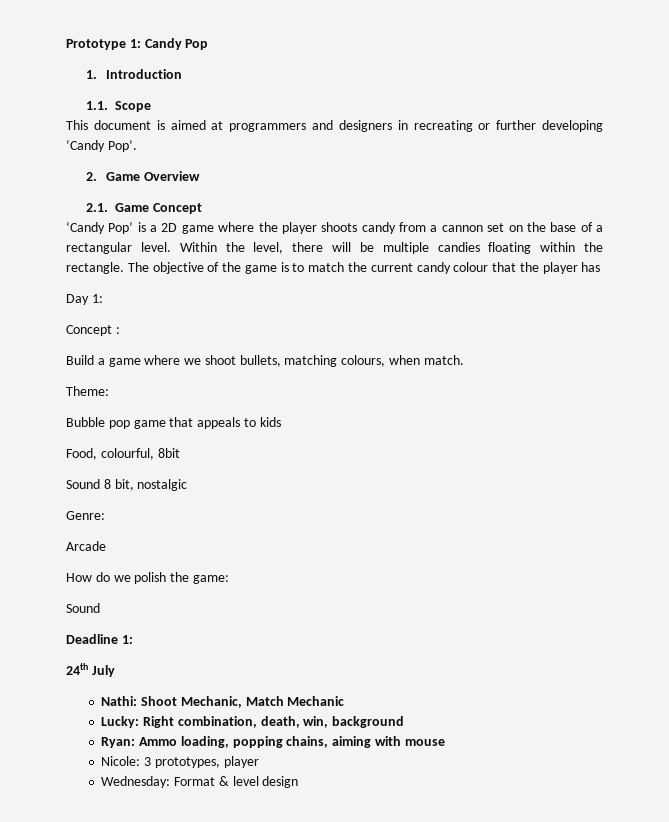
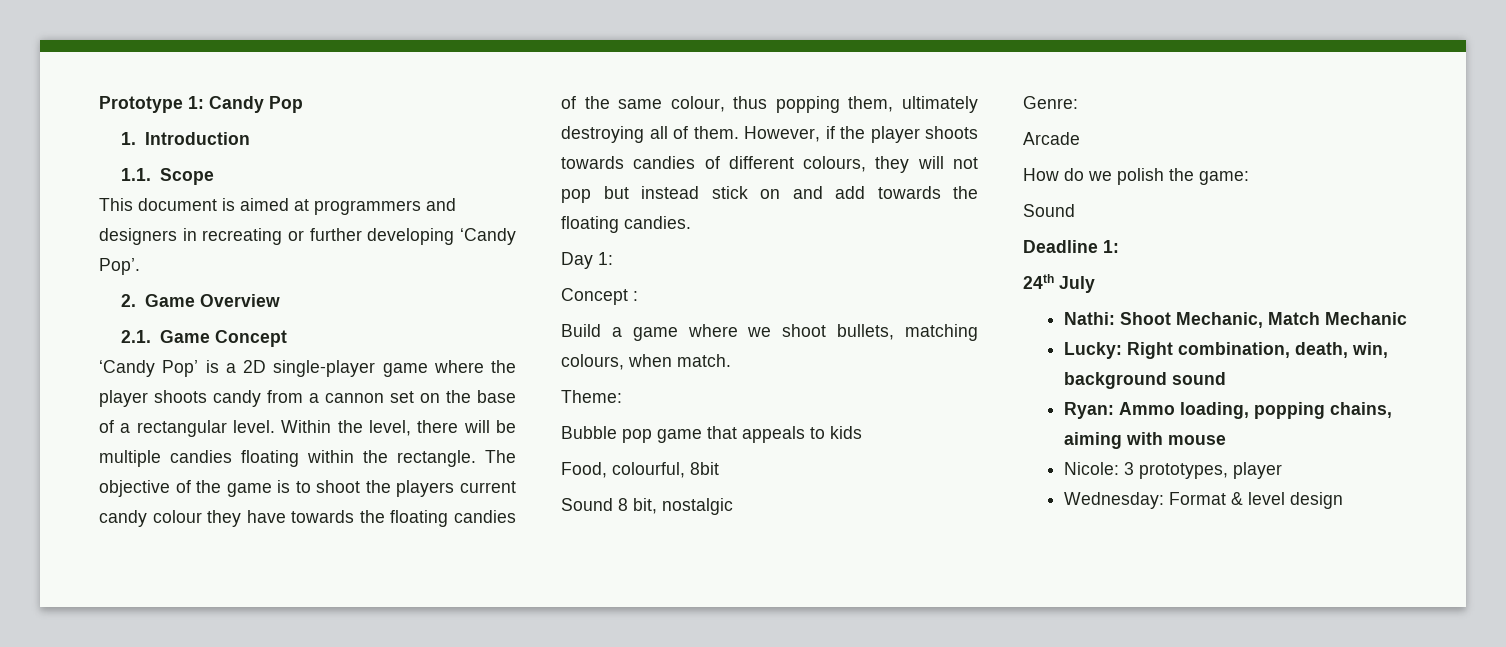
(178, 227) none -> [273,360,376,377] single-player
[308,262,601,274] match the current candy colour that the player has -> [316,480,516,497] [99,510,516,527] [561,96,978,113] [561,126,978,143] [561,156,978,173] [561,186,978,203] [561,216,691,233] shoot the players current candy colour they have towards the floating candies of the same colour, thus popping them, ultimately destroying all of them. However, if the player shoots towards candies of different colours, they will not pop but instead stick on and add towards the floating candies.
(405, 722) none -> [1172,372,1227,385] sound

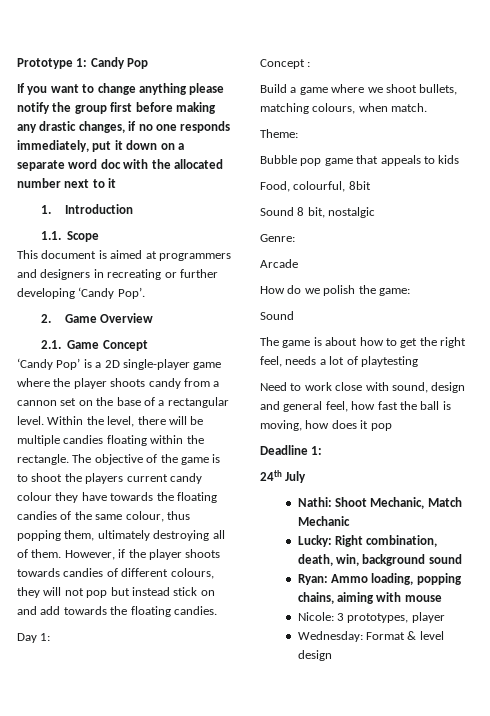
(303, 104) none -> [17,83,225,95] [17,102,216,114] [17,121,231,133] [17,140,184,152] [17,159,223,171] [17,178,117,188] // If you want to change anything please notify the group first before making any drastic changes, if no one responds immediately, put it down on a separate word doc with the allocated number next to it
(1075, 210) none -> [260,337,466,348] [260,356,418,367] [260,382,466,393] [260,401,451,412] [260,420,392,431] // The game is about how to get the right feel, needs a lot of playtesting // Need to work close with sound, design and general feel, how fast the ball is moving, how does it pop

